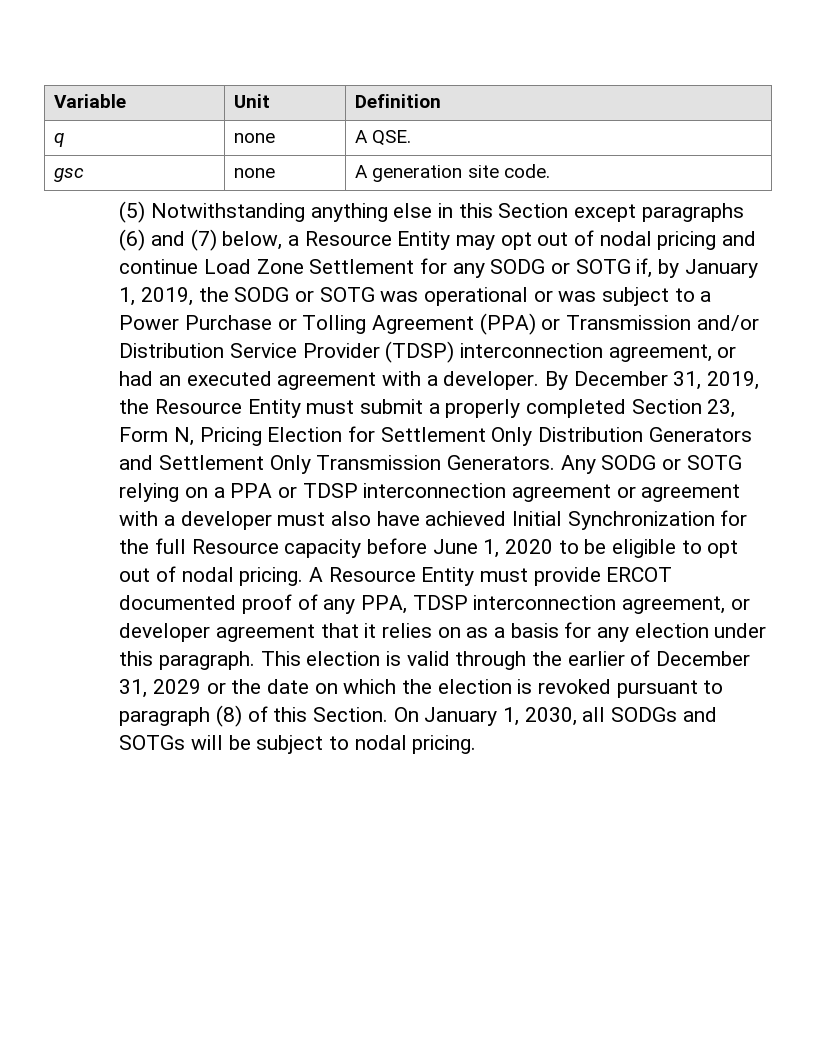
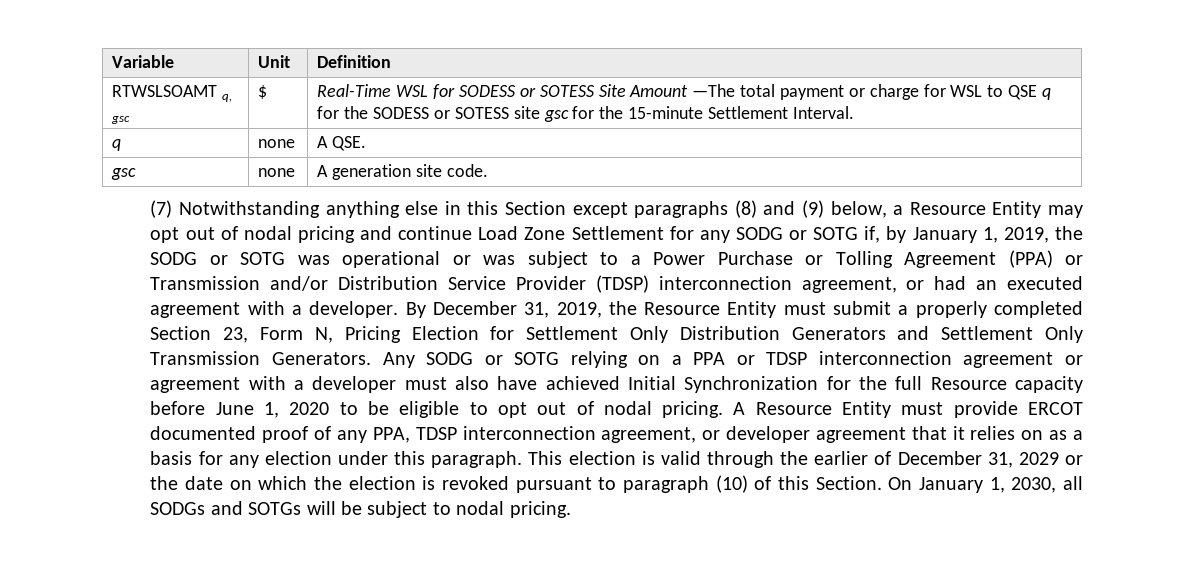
(442, 101) none -> [112,85,233,102] [111,116,131,124] [258,85,268,99] [317,84,1052,100] [317,106,854,122] // RTWSLSOAMT q, gsc | $ | Real-Time WSL for SODESS or SOTESS Site Amount —The total payment or charge for WSL to QSE q for the SODESS or SOTESS site gsc for the 15-minute Settlement Interval.
[119,201,146,223] (5) -> [150,200,173,218] (7)
[119,229,217,251] (6) and (7) -> [734,200,825,218] (8) and (9)
[215,705,242,727] (8) -> [715,475,748,493] (10)

